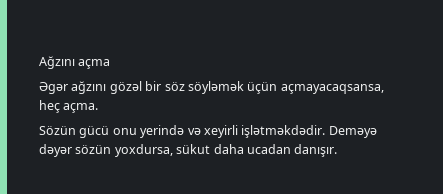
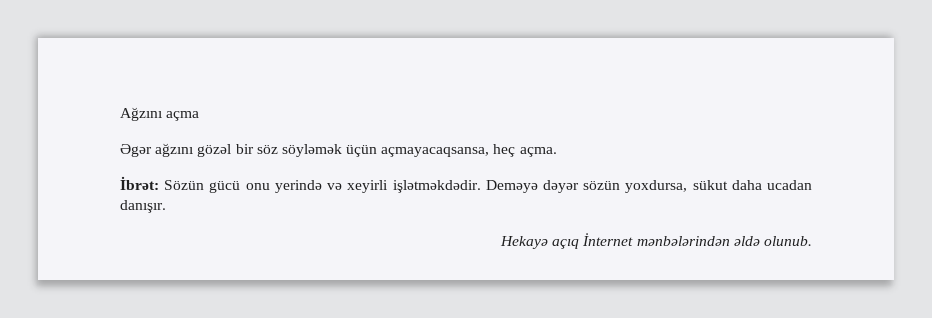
(99, 108) none -> [120,176,159,190] İbrət:
(338, 150) none -> [500,233,812,249] // Hekayə açıq İnternet mənbələrindən əldə olunub.

